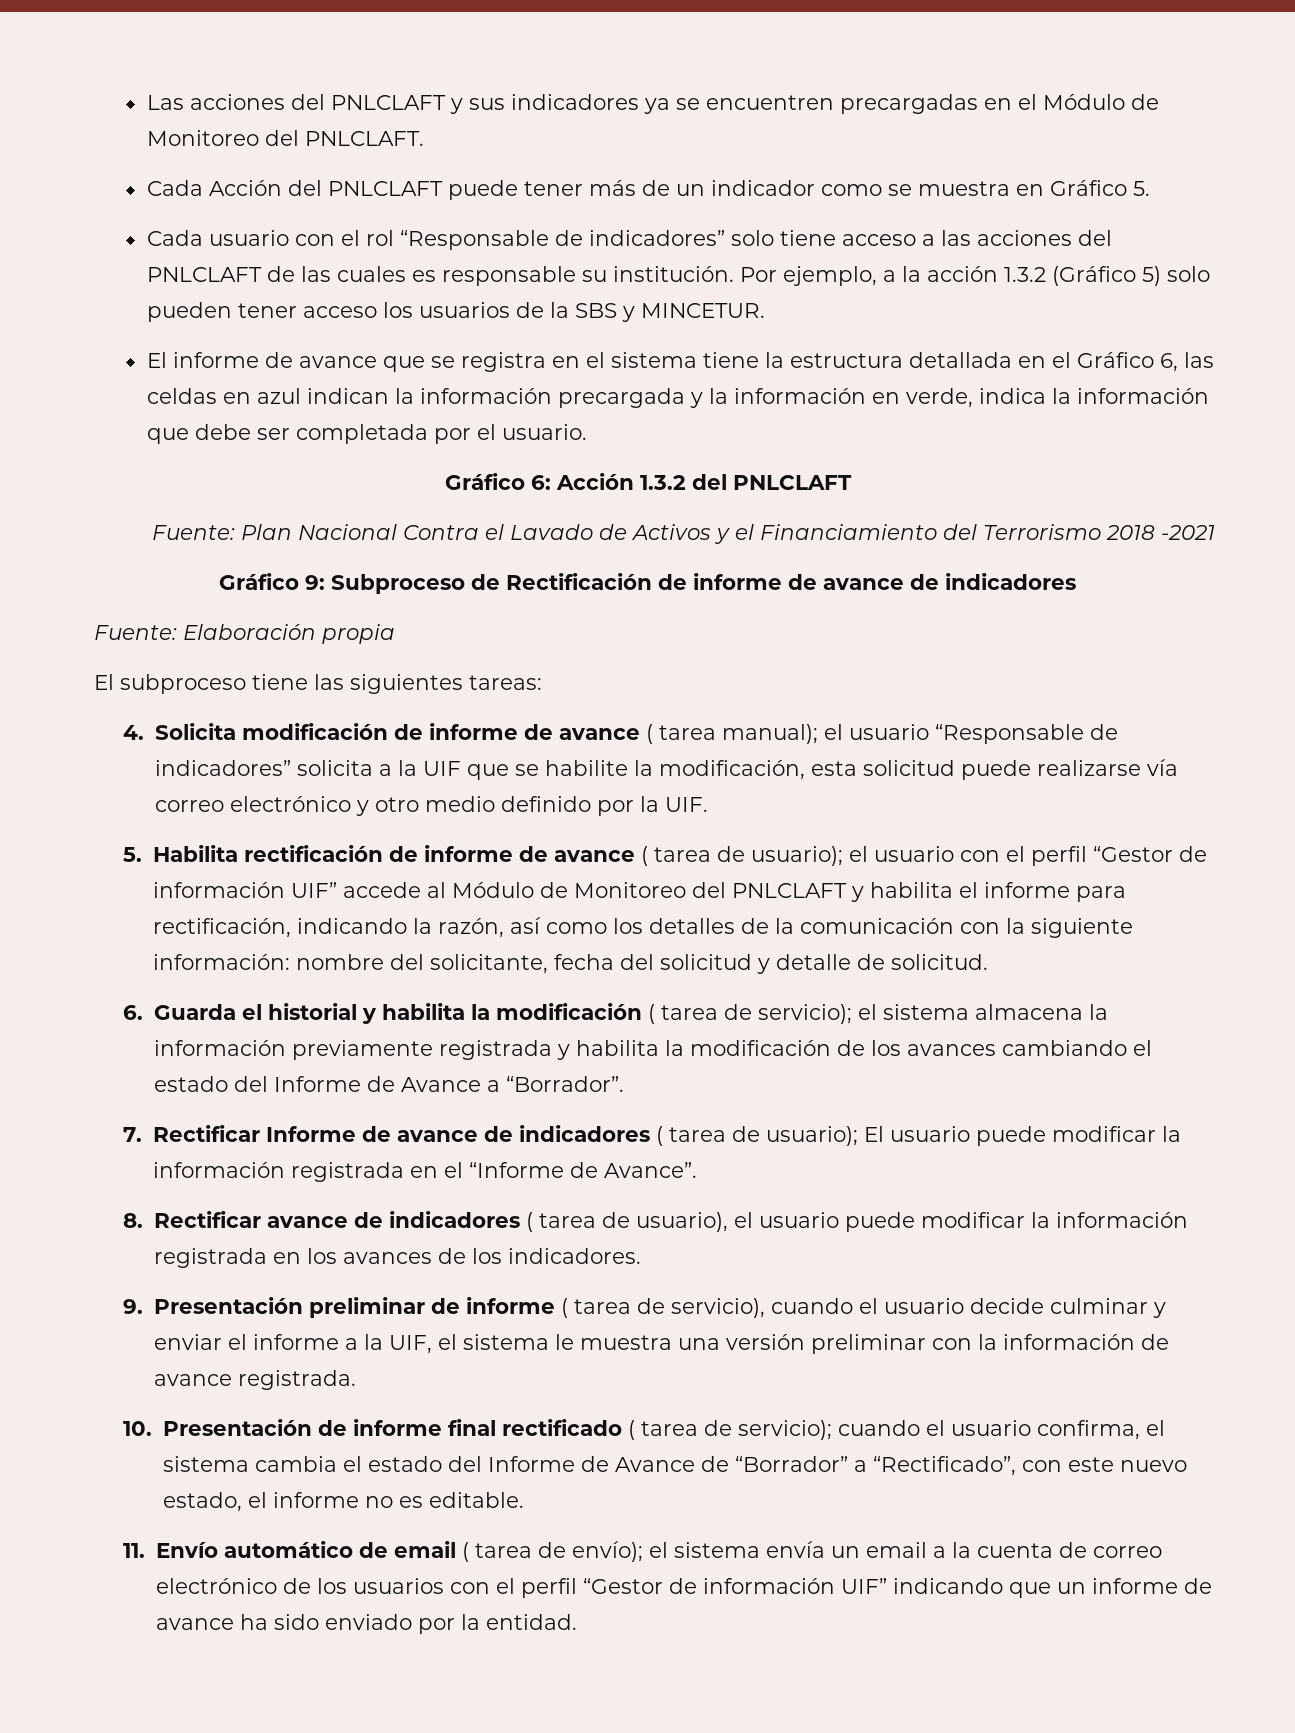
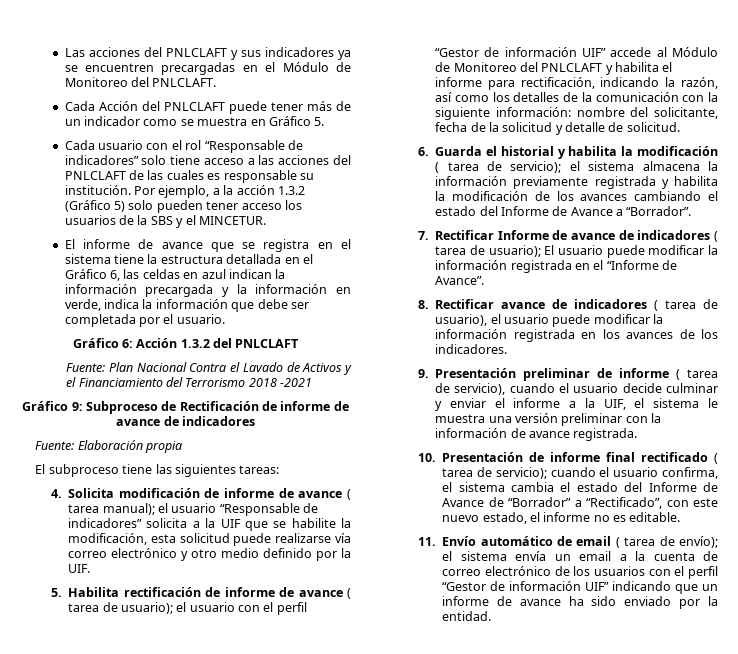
(635, 314) none -> [185,215,196,225] el
[619,954,654,970] del -> [470,122,499,132] de la

